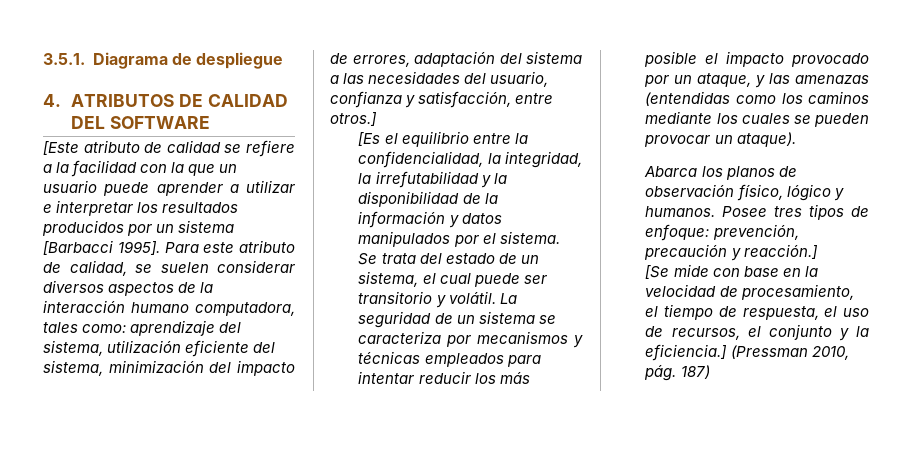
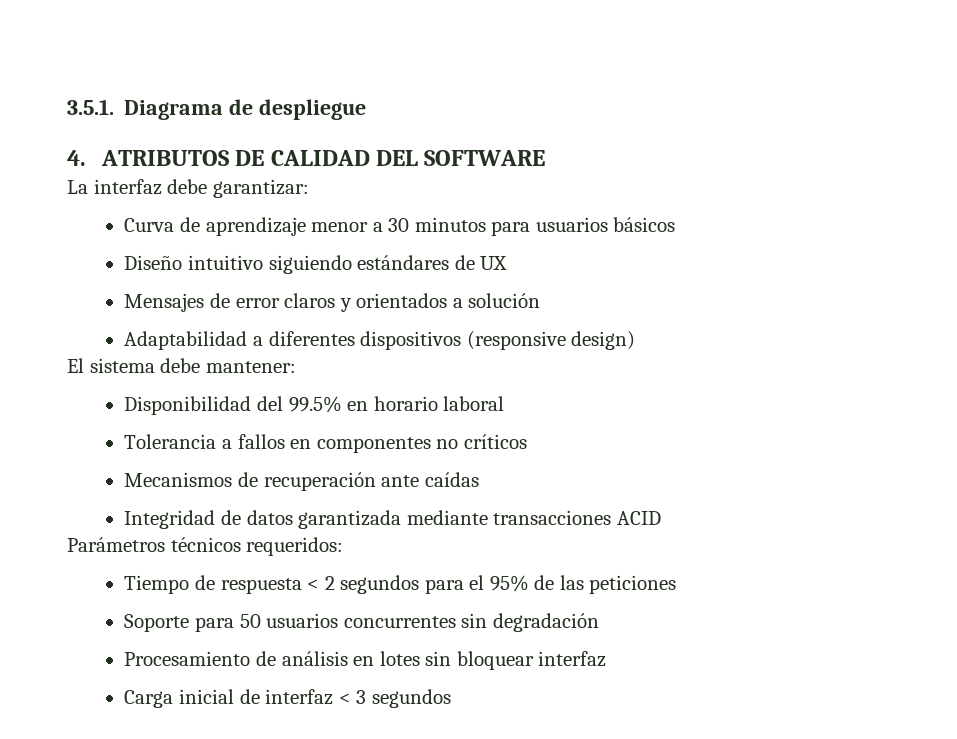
[43,140,295,157] [43,160,238,177] [43,180,295,196] [43,200,239,216] [42,220,235,236] [43,240,295,255] [43,260,295,276] [43,280,214,296] [43,300,295,316] [43,320,242,336] [43,340,276,357] [43,360,295,376] [330,51,582,67] [330,71,549,87] [330,91,554,108] [330,112,377,126] [358,131,528,147] [358,151,582,168] [358,171,507,188] [358,191,498,207] [358,211,502,228] [358,231,560,247] [358,253,539,265] [358,271,547,287] [358,291,517,308] [358,311,556,328] [358,331,583,348] [358,351,541,367] [358,371,530,384] [644,51,869,67] [644,73,869,88] [645,91,869,106] [645,111,869,127] [644,132,796,147] [644,166,797,180] [645,184,844,201] [645,204,869,220] [645,224,799,241] [644,244,818,261] [645,264,818,279] [645,284,854,300] [645,304,869,320] [645,324,869,341] [645,344,849,361] [644,364,710,381] [Este atributo de calidad se refiere a la facilidad con la que un usuario puede aprender a utilizar e interpretar los resultados producidos por un sistema [Barbacci 1995]. Para este atributo de calidad, se suelen considerar diversos aspectos de la interacción humano computadora, tales como: aprendizaje del sistema, utilización eficiente del sistema, minimización del impacto de errores, adaptación del sistema a las necesidades del usuario, confianza y satisfacción, entre otros.] // [Es el equilibrio entre la confidencialidad, la integridad, la irrefutabilidad y la disponibilidad de la información y datos manipulados por el sistema. Se trata del estado de un sistema, el cual puede ser transitorio y volátil. La seguridad de un sistema se caracteriza por mecanismos y técnicas empleados para intentar reducir los más posible el impacto provocado por un ataque, y las amenazas (entendidas como los caminos mediante los cuales se pueden provocar un ataque). // Abarca los planos de observación físico, lógico y humanos. Posee tres tipos de enfoque: prevención, precaución y reacción.] // [Se mide con base en la velocidad de procesamiento, el tiempo de respuesta, el uso de recursos, el conjunto y la eficiencia.] (Pressman 2010, pág. 187) -> [67,179,309,198] [124,217,676,236] [124,255,508,274] [124,293,541,312] [124,331,636,350] [67,358,296,373] [124,396,505,415] [124,434,527,453] [124,472,479,491] [124,510,661,529] [67,537,344,556] [124,575,677,594] [124,613,599,632] [124,651,607,670] [124,689,451,708] La interfaz debe garantizar: // Curva de aprendizaje menor a 30 minutos para usuarios básicos // Diseño intuitivo siguiendo estándares de UX // Mensajes de error claros y orientados a solución // Adaptabilidad a diferentes dispositivos (responsive design) // El sistema debe mantener: // Disponibilidad del 99.5% en horario laboral // Tolerancia a fallos en componentes no críticos // Mecanismos de recuperación ante caídas // Integridad de datos garantizada mediante transacciones ACID // Parámetros técnicos requeridos: // Tiempo de respuesta < 2 segundos para el 95% de las peticiones // Soporte para 50 usuarios concurrentes sin degradación // Procesamiento de análisis en lotes sin bloquear interfaz // Carga inicial de interfaz < 3 segundos

